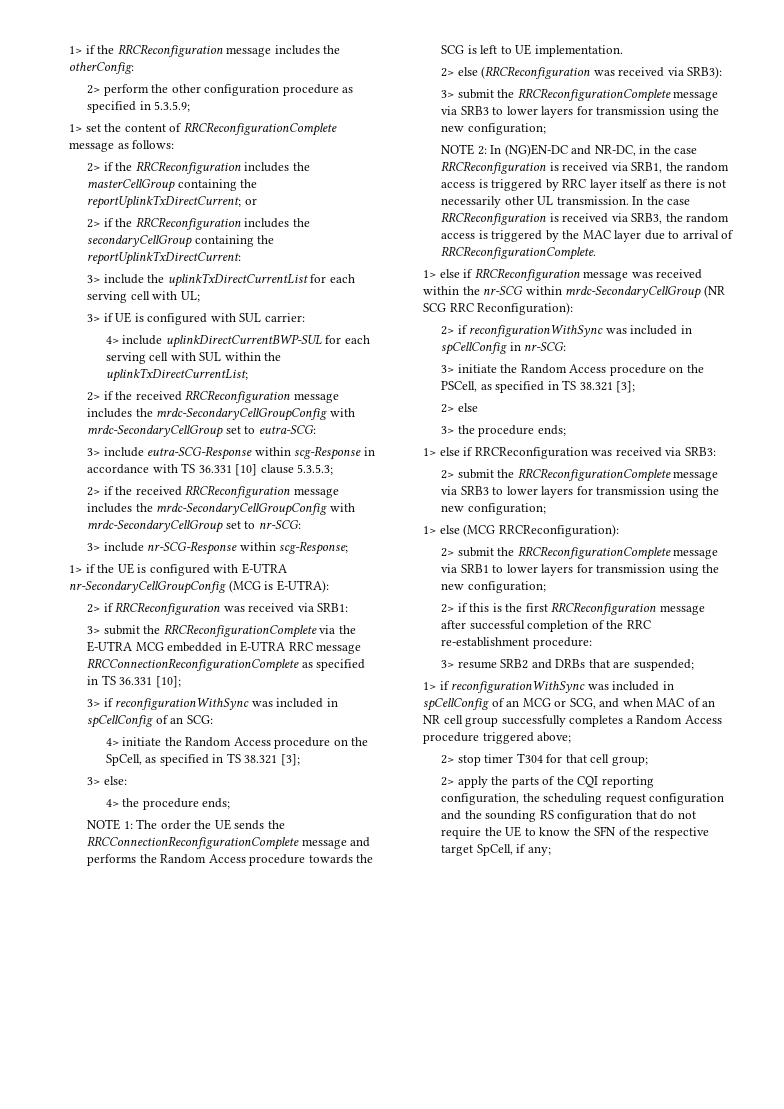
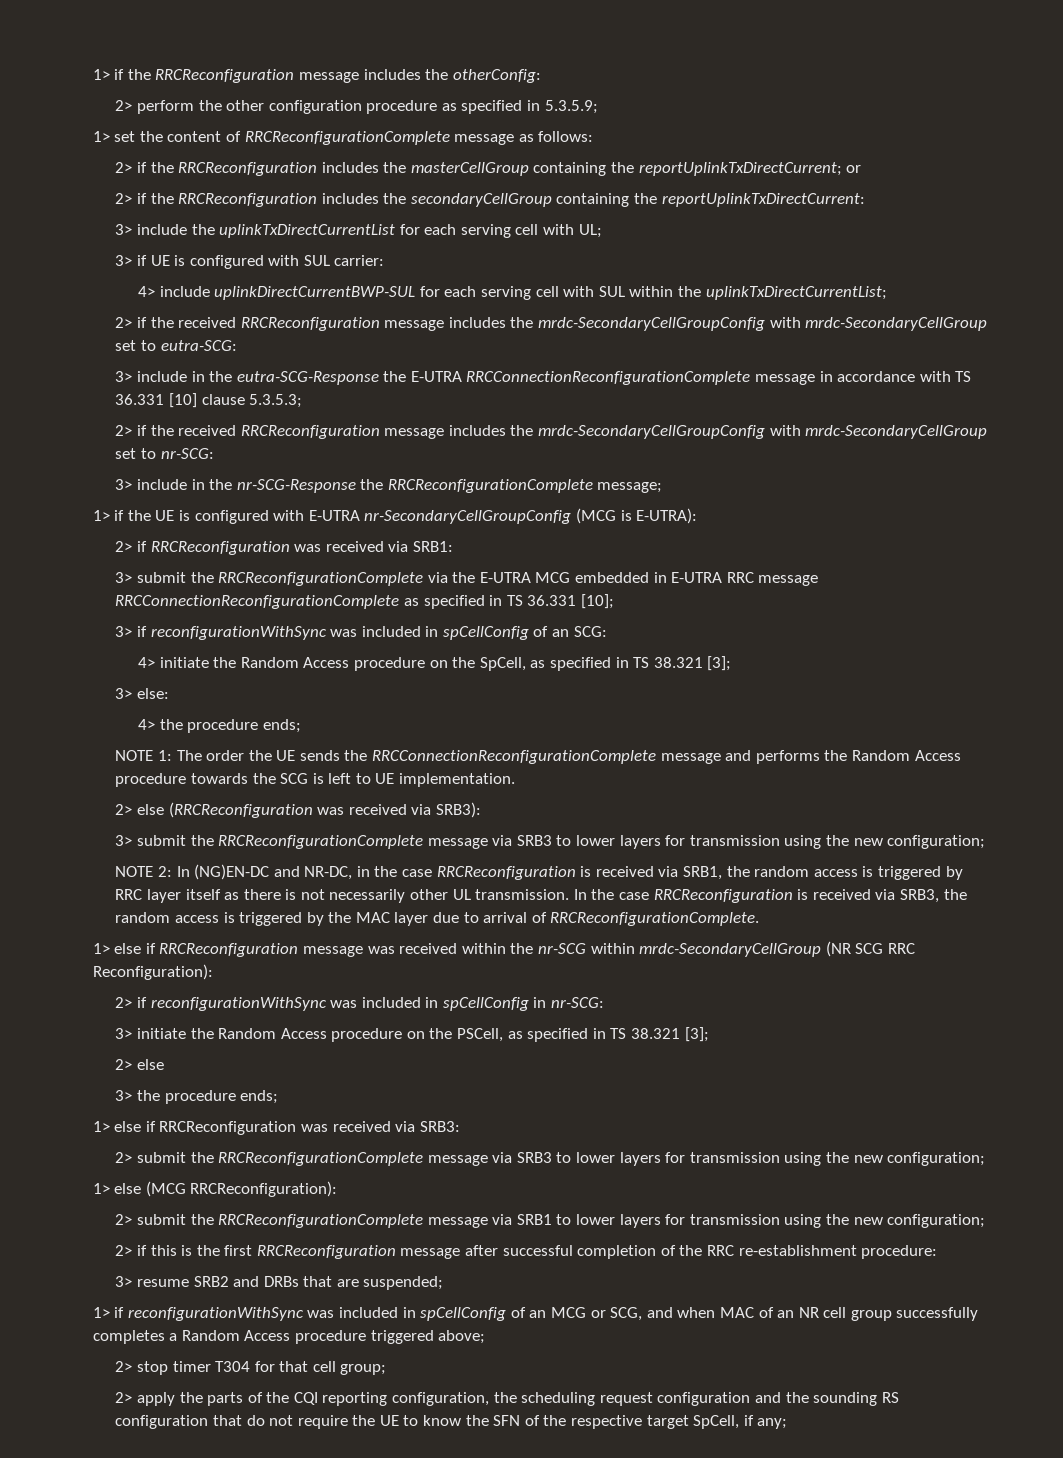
[147,446,362,460] eutra-SCG-Response within scg-Response -> [191,371,816,385] in the eutra-SCG-Response the E-UTRA RRCConnectionReconfigurationComplete message
[147,541,349,555] nr-SCG-Response within scg-Response; -> [191,479,663,493] in the nr-SCG-Response the RRCReconfigurationComplete message;

